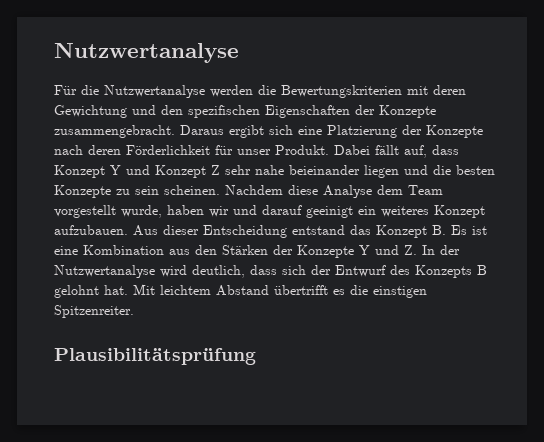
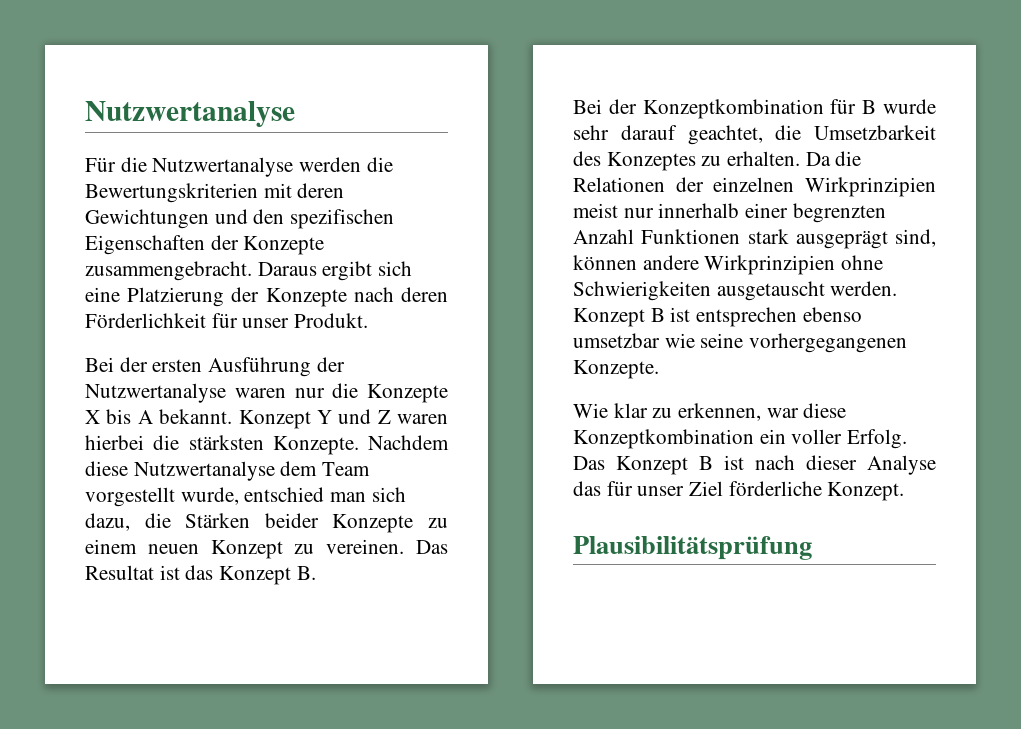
[54,105,127,118] Gewichtung -> [85,209,209,229] Gewichtungen
[334,145,459,158] [54,165,495,178] [54,185,220,198] Dabei fällt auf, dass Konzept Y und Konzept Z sehr nahe beieinander liegen und die besten Konzepte zu sein scheinen. -> [85,357,345,377] [85,383,448,403] [85,409,448,429] [85,435,359,455] // Bei der ersten Ausführung der Nutzwertanalyse waren nur die Konzepte X bis A bekannt. Konzept Y und Z waren hierbei die stärksten Konzepte.
[323,185,372,198] Analyse -> [133,461,275,481] Nutzwertanalyse
[167,205,485,218] [54,225,487,238] [54,245,460,258] [54,265,487,278] [54,284,427,298] [54,305,134,318] haben wir und darauf geeinigt ein weiteres Konzept aufzubauen. Aus dieser Entscheidung entstand das Konzept B. Es ist eine Kombination aus den Stärken der Konzepte Y und Z. In der Nutzwertanalyse wird deutlich, dass sich der Entwurf des Konzepts B gelohnt hat. Mit leichtem Abstand übertrifft es die einstigen Spitzenreiter. -> [244,487,406,502] [85,513,448,533] [85,539,448,559] [85,565,316,585] [573,99,936,119] [573,125,936,145] [573,151,862,171] [573,177,936,197] [573,203,886,223] [573,229,936,249] [573,255,884,275] [573,281,898,301] [573,307,862,327] [573,333,908,353] [573,360,659,379] [573,403,847,421] [573,429,908,449] [573,455,936,475] [573,481,905,501] entschied man sich dazu, die Stärken beider Konzepte zu einem neuen Konzept zu vereinen. Das Resultat ist das Konzept B. // Bei der Konzeptkombination für B wurde sehr darauf geachtet, die Umsetzbarkeit des Konzeptes zu erhalten. Da die Relationen der einzelnen Wirkprinzipien meist nur innerhalb einer begrenzten Anzahl Funktionen stark ausgeprägt sind, können andere Wirkprinzipien ohne Schwierigkeiten ausgetauscht werden. Konzept B ist entsprechen ebenso umsetzbar wie seine vorhergegangenen Konzepte. // Wie klar zu erkennen, war diese Konzeptkombination ein voller Erfolg. Das Konzept B ist nach dieser Analyse das für unser Ziel förderliche Konzept.

